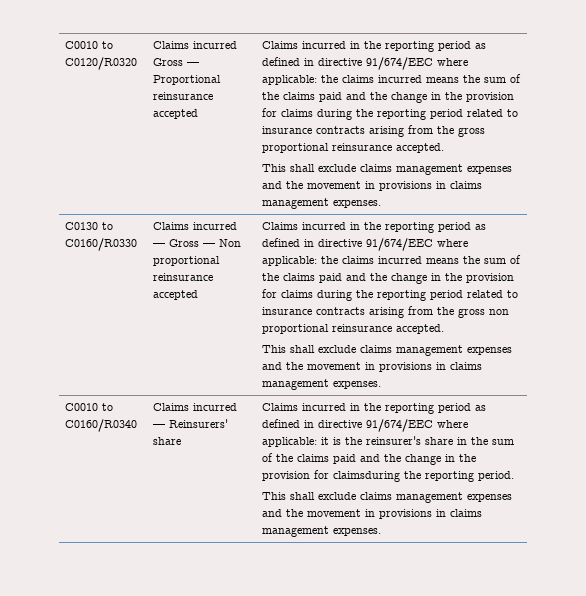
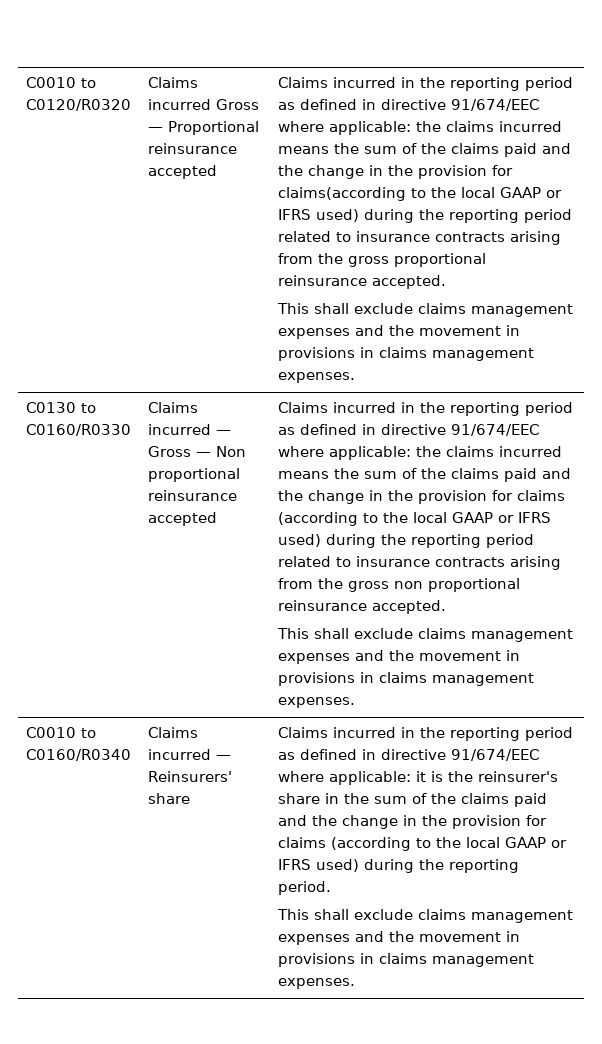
[281,109,314,117] claims -> [277,187,562,201] [277,209,359,222] claims(according to the local GAAP or IFRS used)
(314, 294) none -> [277,512,551,526] [277,534,321,547] (according to the local GAAP or IFRS used)
[333,471,401,482] claimsduring -> [277,837,567,851] [277,859,414,873] claims (according to the local GAAP or IFRS used) during

